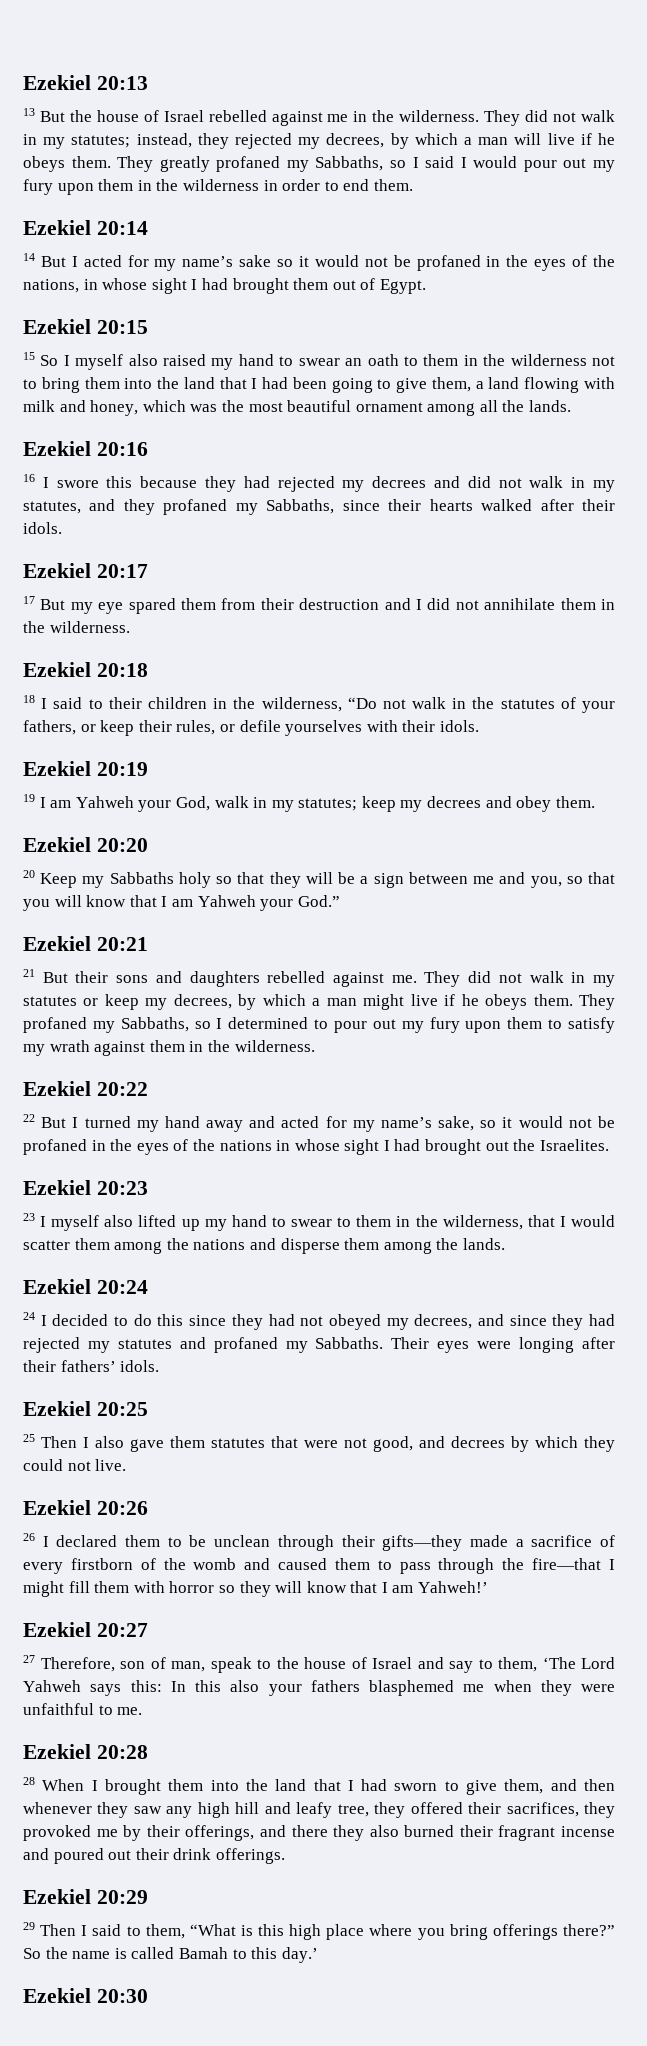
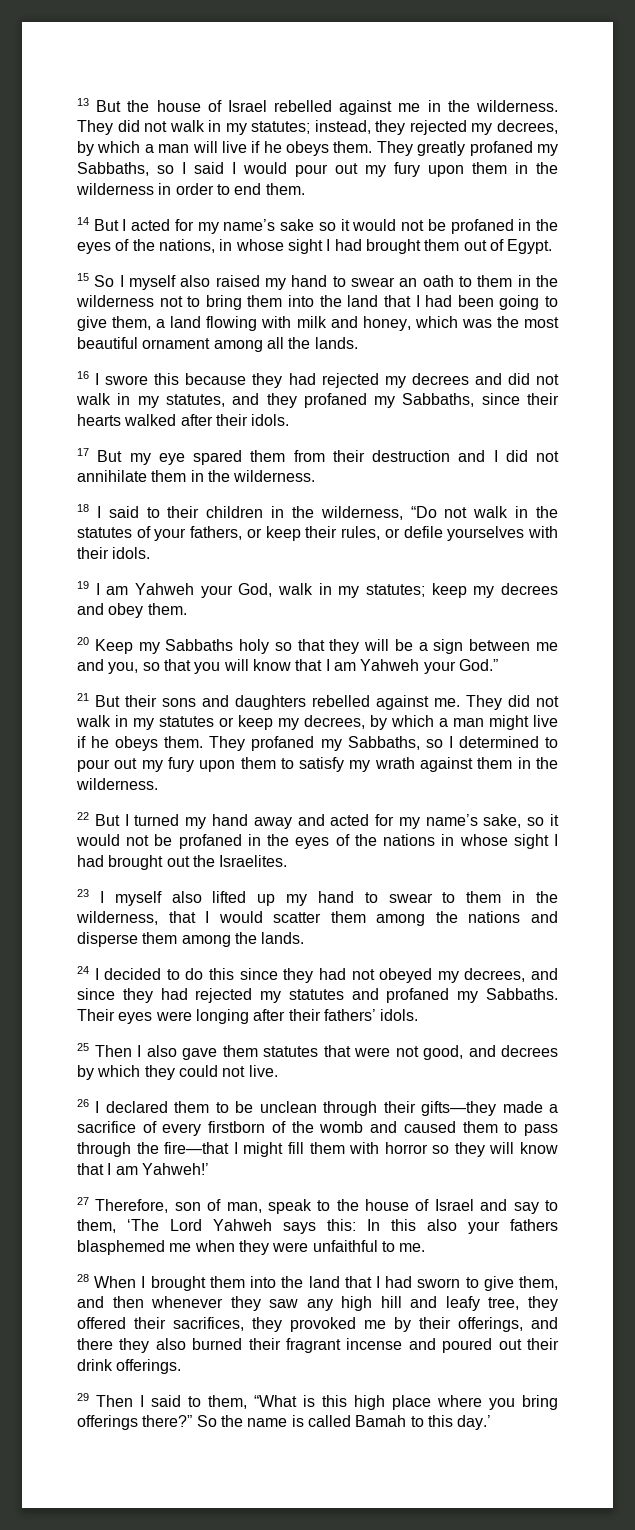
[23,75,148,90] Ezekiel 20:13 // -> (77, 102) none
[23,220,148,235] // Ezekiel 20:14 -> (305, 189) none
[23,319,148,334] // Ezekiel 20:15 -> (553, 246) none
[23,441,148,456] // Ezekiel 20:16 -> (358, 343) none
[23,563,148,578] // Ezekiel 20:17 -> (290, 420) none
[23,662,148,677] // Ezekiel 20:18 -> (316, 476) none
[23,761,148,776] // Ezekiel 20:19 -> (151, 553) none
[23,837,148,852] // Ezekiel 20:20 -> (187, 609) none
[23,936,148,951] // Ezekiel 20:21 -> (498, 665) none
[23,1081,148,1096] // Ezekiel 20:22 -> (158, 784) none
[23,1180,148,1195] // Ezekiel 20:23 -> (288, 861) none
[23,1279,148,1294] // Ezekiel 20:24 -> (305, 938) none
[23,1401,148,1416] // Ezekiel 20:25 -> (419, 1015) none
[23,1500,148,1515] // Ezekiel 20:26 -> (278, 1071) none
[23,1622,148,1637] // Ezekiel 20:27 -> (209, 1169) none
[23,1744,148,1759] // Ezekiel 20:28 -> (426, 1247) none
[23,1889,148,1904] // Ezekiel 20:29 -> (182, 1366) none
[23,1988,148,2003] // Ezekiel 20:30 -> (492, 1422) none

